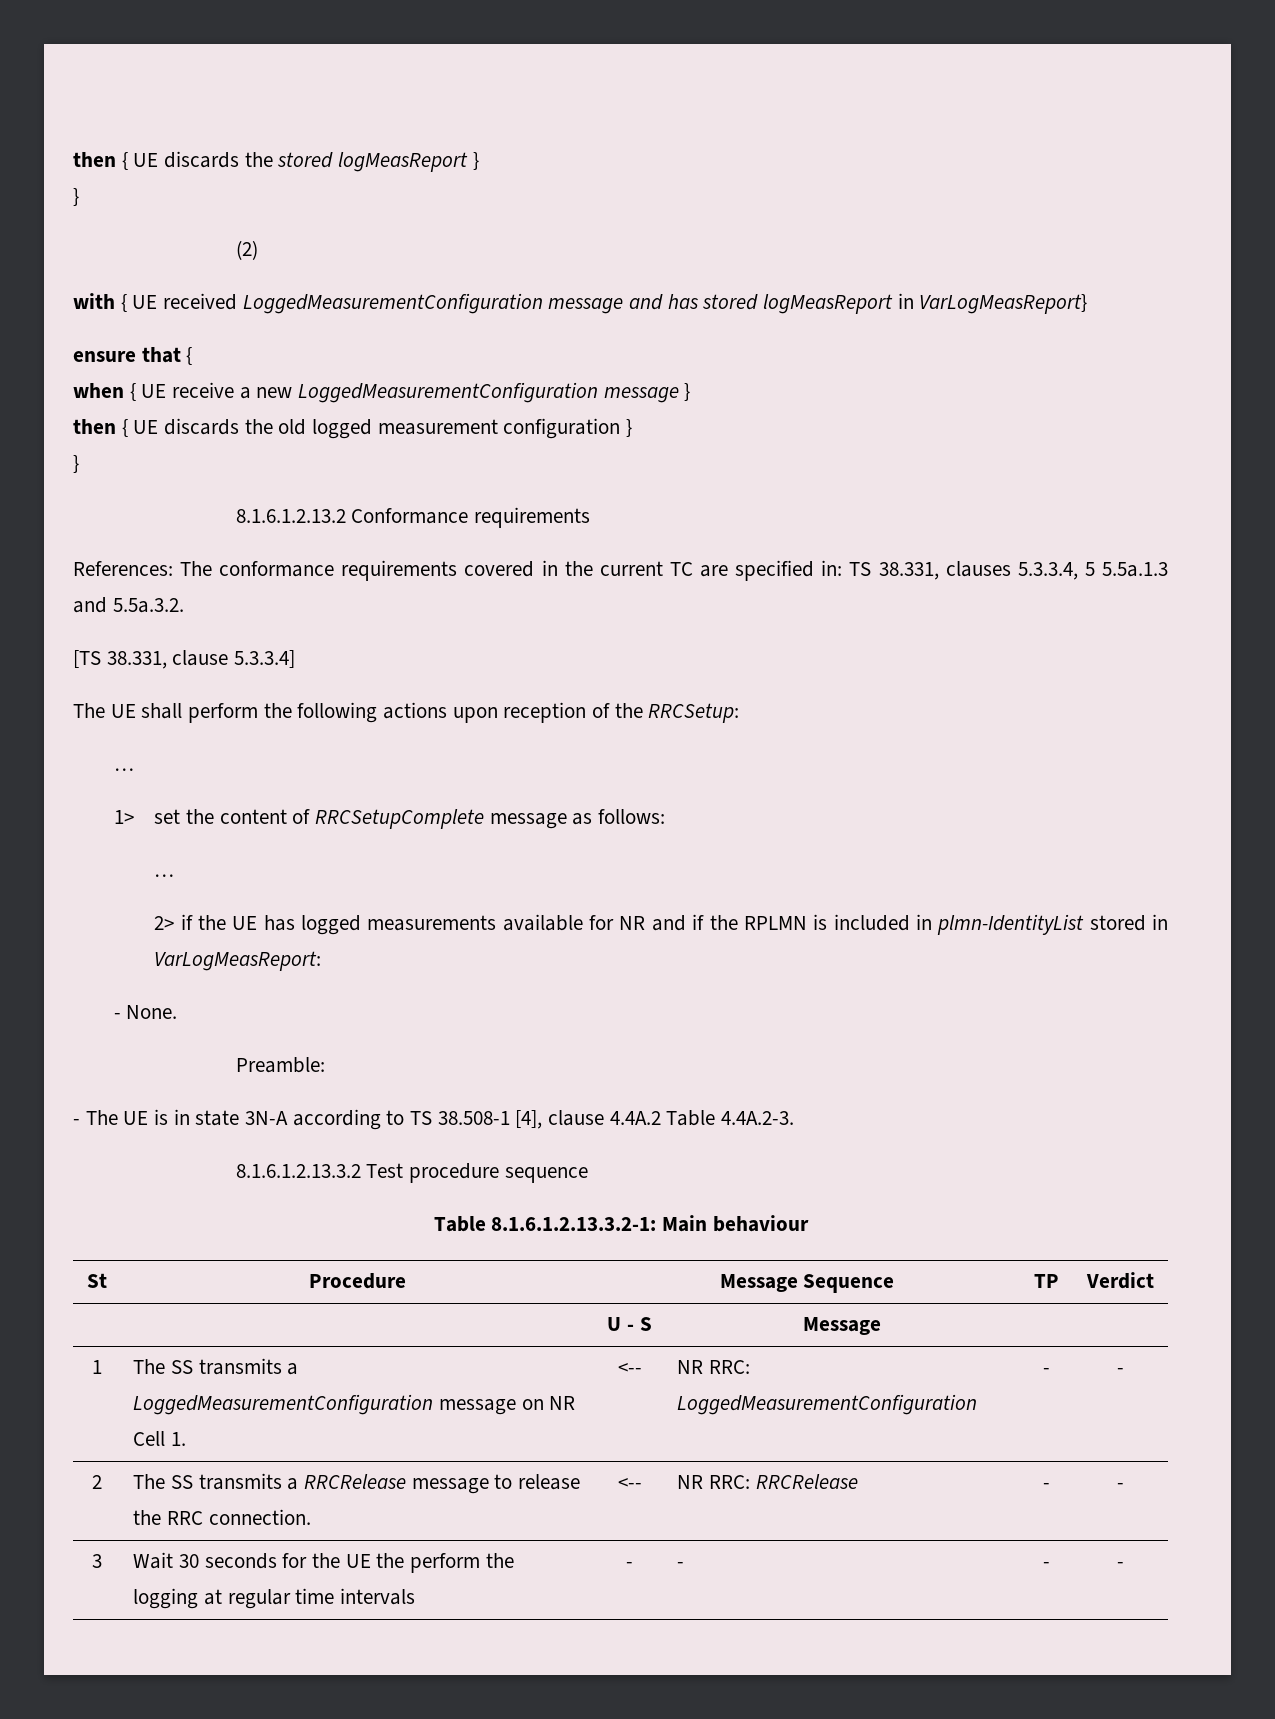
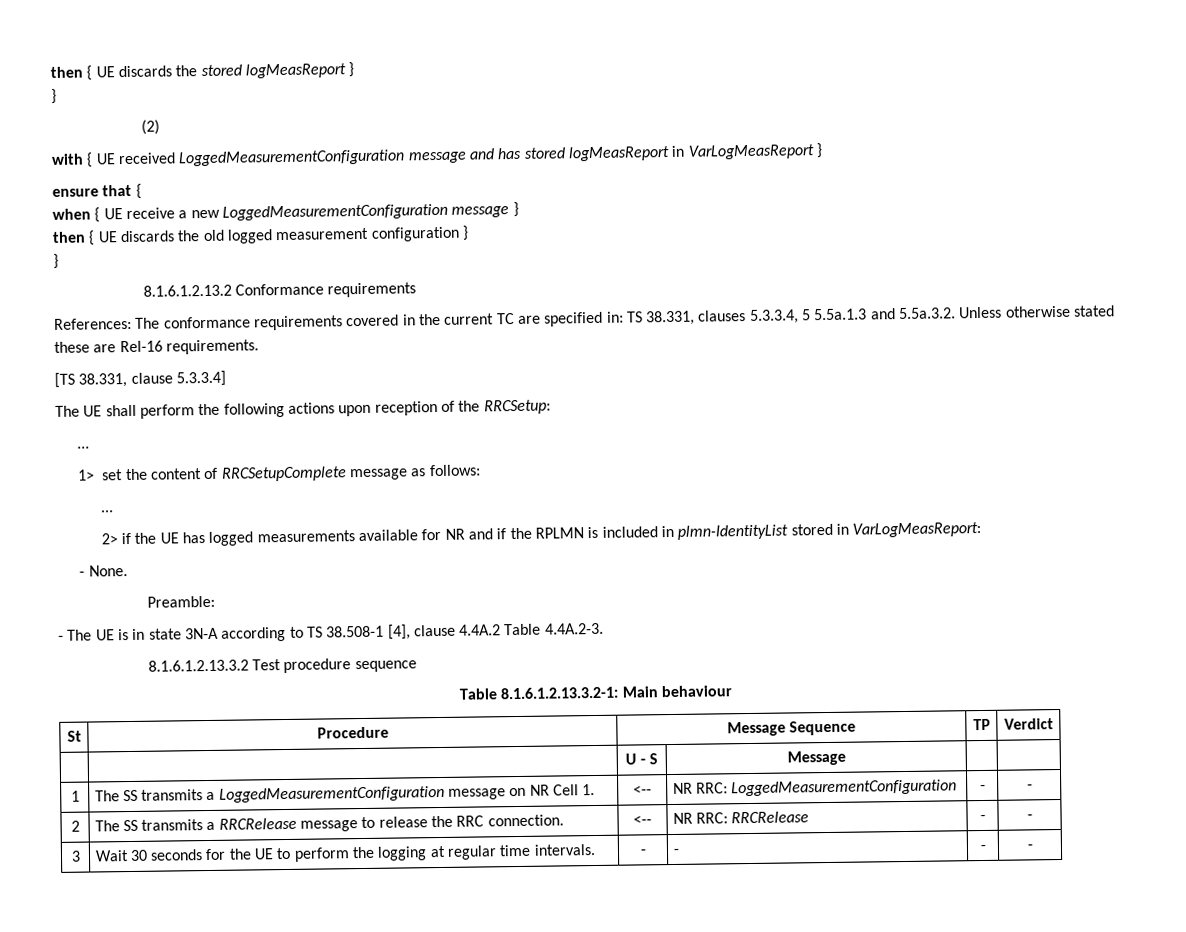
[919,294,1088,314] VarLogMeasReport} -> [687,143,823,160] VarLogMeasReport }
(184, 605) none -> [958,305,1116,319] [54,339,259,355] Unless otherwise stated these are Rel-16 requirements.
[376,1553,405,1568] the -> [276,847,292,860] to
[339,1588,415,1605] intervals -> [533,844,596,856] intervals.

